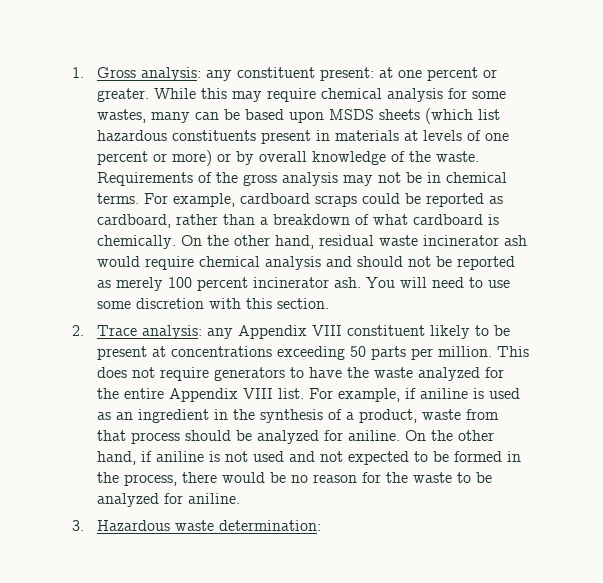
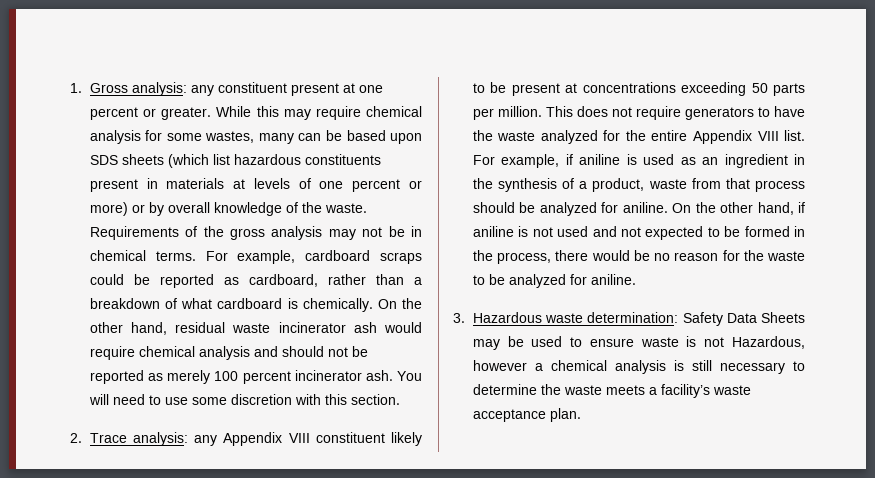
[320,67,375,81] present: -> [290,83,339,96] present
[329,109,375,120] MSDS -> [89,155,118,165] SDS
(322, 525) none -> [682,312,805,326] [472,336,805,350] [472,360,805,374] [472,384,751,398] [472,408,581,422] Safety Data Sheets may be used to ensure waste is not Hazardous, however a chemical analysis is still necessary to determine the waste meets a facility’s waste acceptance plan.

